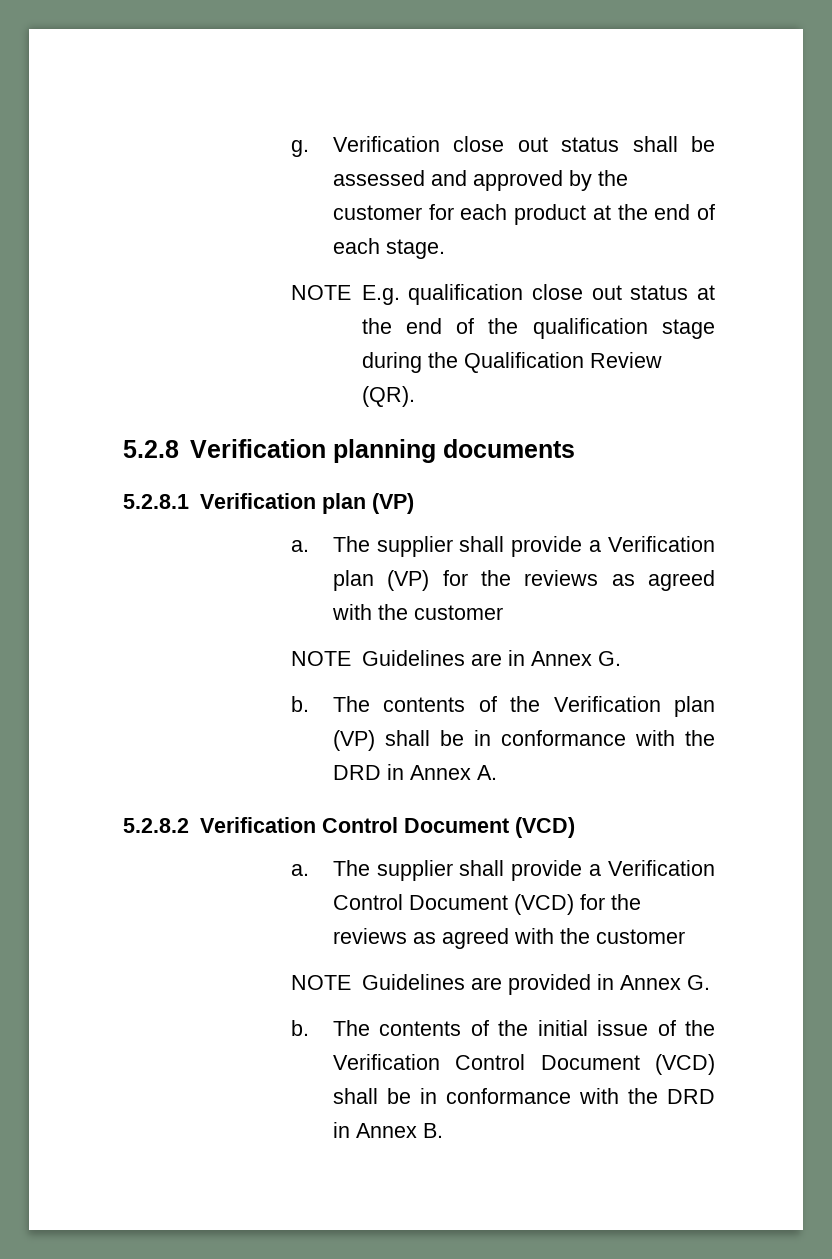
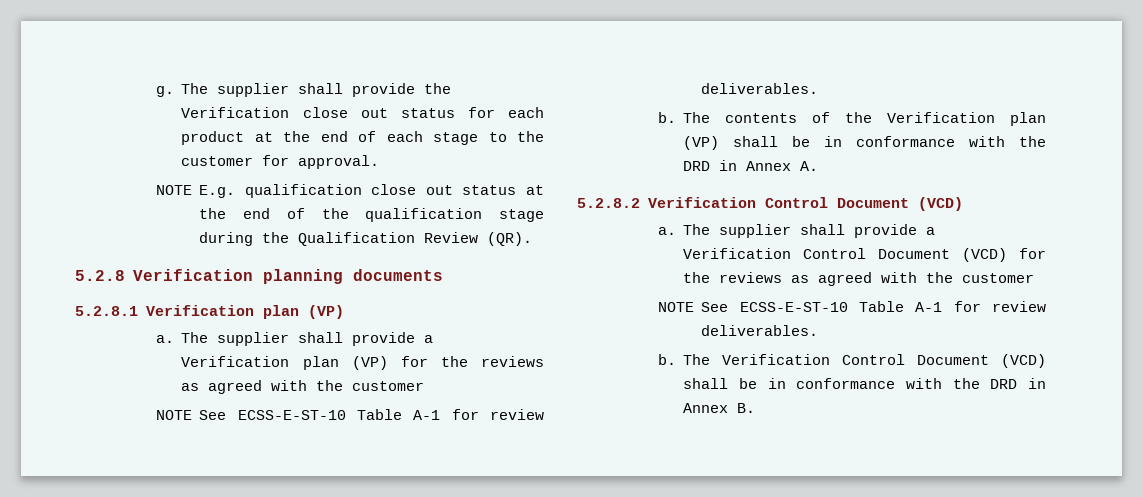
[332,136,715,152] [332,170,628,191] [332,205,422,220] Verification close out status shall be assessed and approved by the customer -> [181,83,452,97] [181,107,455,118] The supplier shall provide the Verification close out status
[385,239,445,259] stage. -> [433,131,545,145] [181,155,380,169] stage to the customer for approval.
[361,650,621,666] Guidelines are in Annex G. -> [199,409,544,420] [701,83,819,94] See ECSS-E-ST-10 Table A-1 for review deliverables.
[361,974,710,995] [290,1020,715,1036] Guidelines are provided in Annex G. // b. The contents of the initial issue of the -> [701,301,1046,312] [701,325,819,336] [657,354,711,365] See ECSS-E-ST-10 Table A-1 for review deliverables. // b. The

